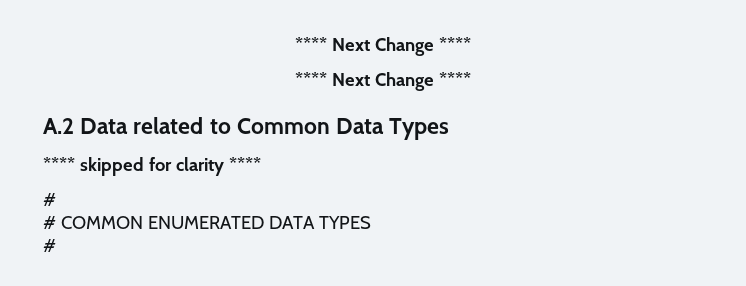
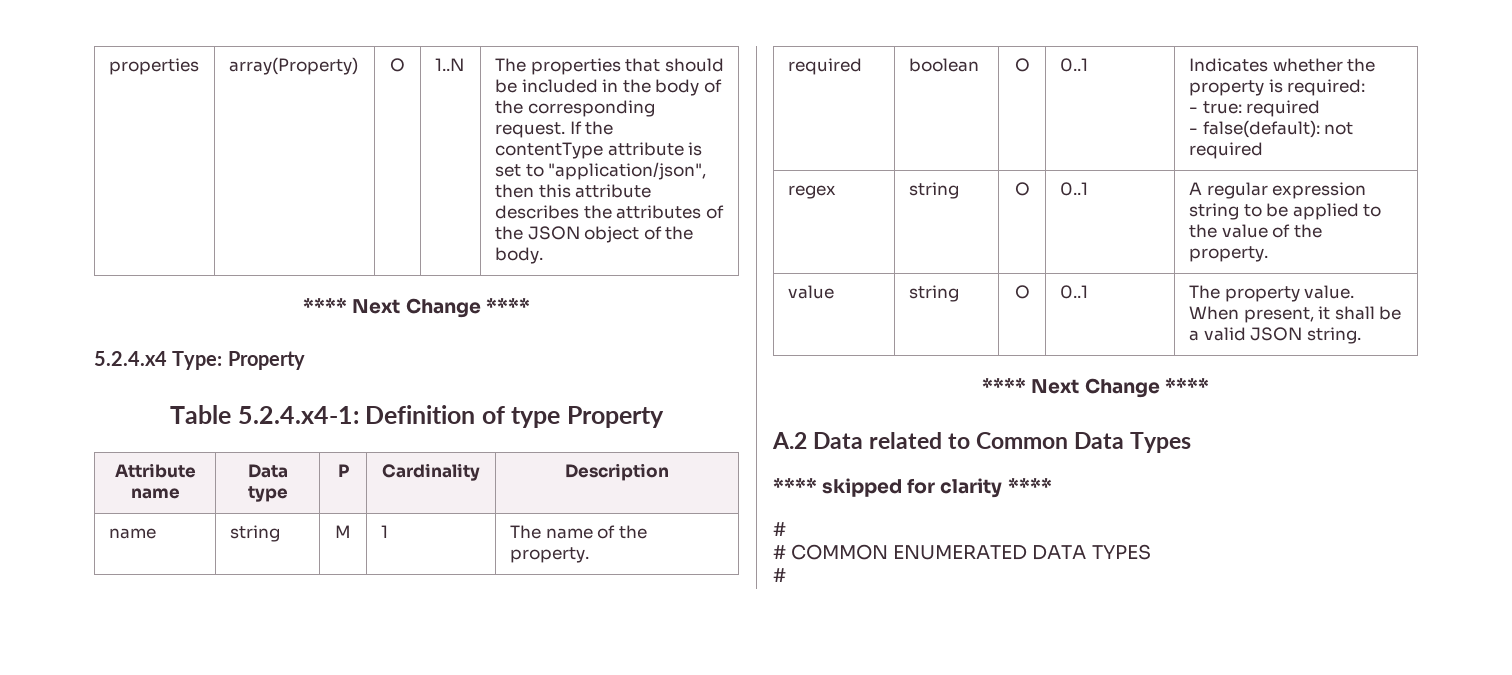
[294,37,471,56] **** Next Change **** -> [108,58,199,75] [228,57,358,75] [390,58,405,72] [434,58,464,71] [494,58,724,75] [494,79,722,96] [494,100,655,117] [494,121,614,138] [494,142,703,159] [494,162,707,180] [494,184,652,198] [494,205,724,219] [494,226,694,243] [494,247,543,264] [303,298,530,318] [94,351,305,370] [169,405,665,428] [114,463,196,478] [130,488,180,499] [247,464,288,478] [247,486,288,502] [337,464,349,477] [382,463,480,481] [565,463,669,481] [108,528,156,539] [229,525,280,542] [335,525,351,538] [380,525,388,538] [509,525,647,539] [509,547,589,563] [787,58,862,75] [908,58,979,72] [1014,58,1030,72] [1059,58,1088,72] [1188,58,1376,72] [1188,79,1366,96] [1188,100,1321,117] [1188,120,1354,138] [1188,142,1263,159] [787,185,836,199] [908,182,959,199] [1014,182,1030,196] [1059,182,1088,196] [1188,182,1367,199] [1188,203,1382,220] [1188,224,1322,238] [1188,246,1268,262] [787,285,834,299] [908,285,959,302] [1014,285,1030,299] [1059,285,1088,299] [1188,285,1355,302] [1188,306,1402,323] [1188,327,1361,344] properties | array(Property) | O | 1..N | The properties that should be included in the body of the corresponding request. If the contentType attribute is set to "application/json", then this attribute describes the attributes of the JSON object of the body. // **** Next Change **** // 5.2.4.x4 Type: Property // Table 5.2.4.x4-1: Definition of type Property // Attribute name | Data type | P | Cardinality | Description // name | string | M | 1 | The name of the property. // required | boolean | O | 0..1 | Indicates whether the property is required: // - true: required // - false(default): not required // regex | string | O | 0..1 | A regular expression string to be applied to the value of the property. // value | string | O | 0..1 | The property value. When present, it shall be a valid JSON string.

